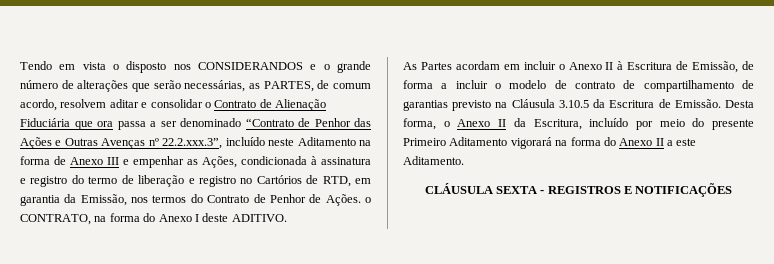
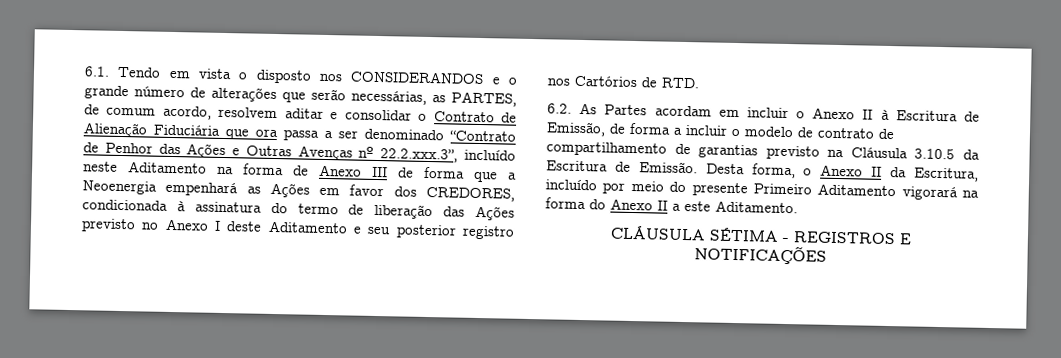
(20, 65) none -> [84,66,110,77] 6.1.
[123,156,237,168] e empenhar as Ações, -> [398,166,517,183] [82,180,515,202] de forma que a Neoenergia empenhará as Ações em favor dos CREDORES,
[20,176,68,187] e registro -> (262, 207) none
[188,175,372,187] [20,194,372,206] [20,213,287,225] e registro no Cartórios de RTD, em garantia da Emissão, nos termos do Contrato de Penhor de Ações. o CONTRATO, na forma do Anexo I deste ADITIVO. // -> [443,205,515,221] [81,218,515,240] [547,75,700,89] [547,103,572,114] das Ações previsto no Anexo I deste Aditamento e seu posterior registro nos Cartórios de RTD. // 6.2.
[495,186,537,194] SEXTA -> [709,227,779,242] SÉTIMA

